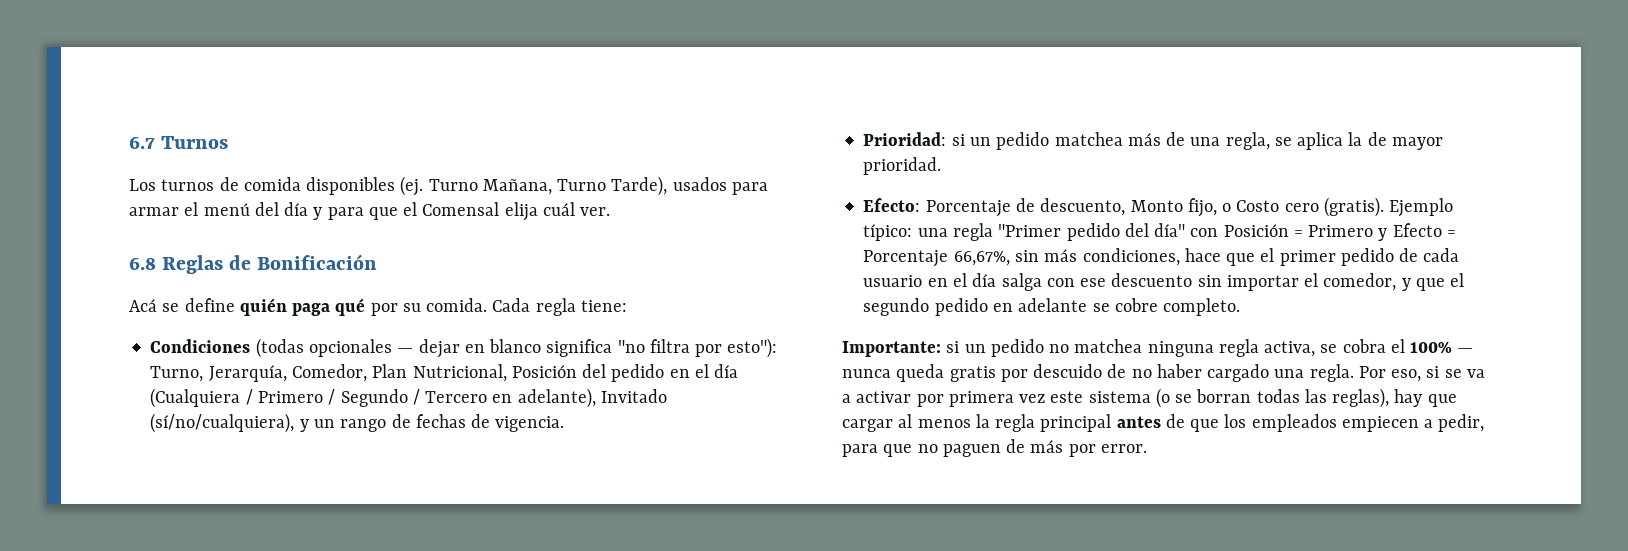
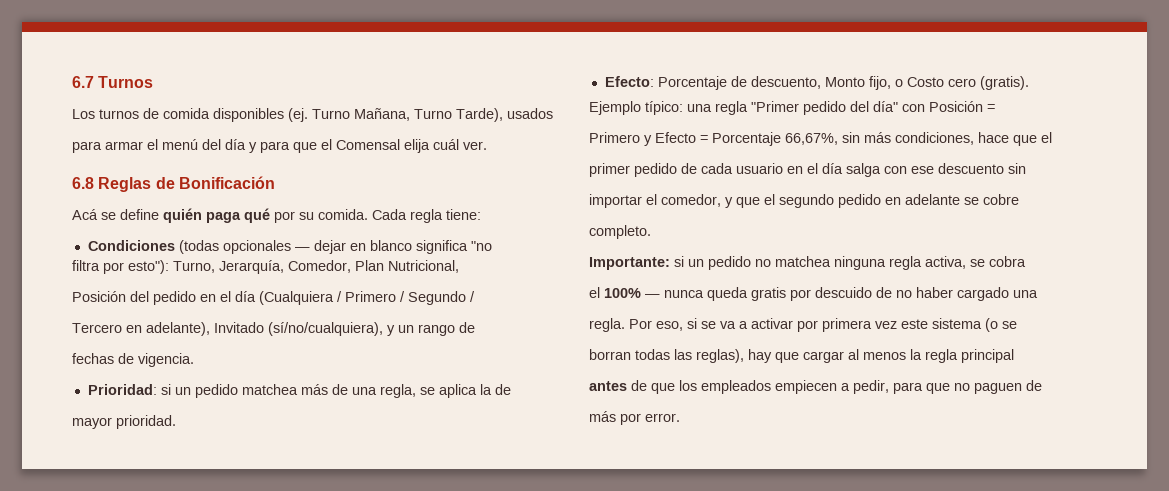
(727, 184) none -> (553, 113) //
(645, 346) none -> (492, 246) //
(507, 373) none -> (459, 266) //
(420, 397) none -> (475, 296) //
(411, 421) none -> (475, 327) //
(1387, 139) none -> (511, 389) //
(1384, 207) none -> (1029, 83) //
(1303, 233) none -> (995, 108) //
(1275, 255) none -> (1052, 137) //
(1222, 281) none -> (1026, 168) //
(1158, 305) none -> (1019, 199) //
(1386, 346) none -> (1026, 261) //
(1305, 373) none -> (1038, 294) //
(1193, 398) none -> (1017, 325) //
(1112, 423) none -> (1014, 356) //
(1026, 446) none -> (1042, 385) //

